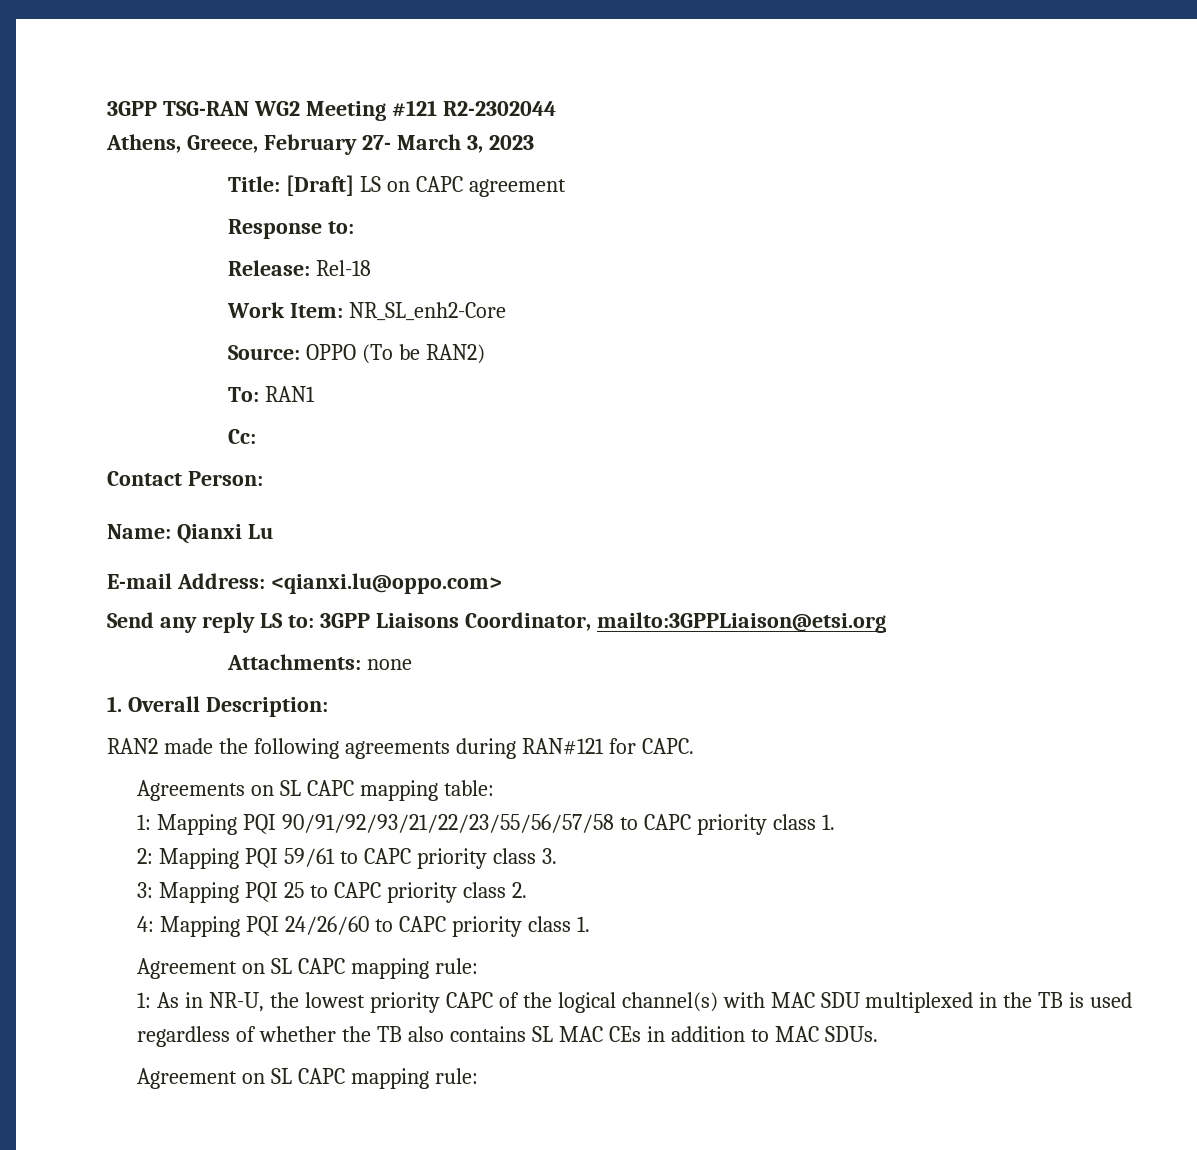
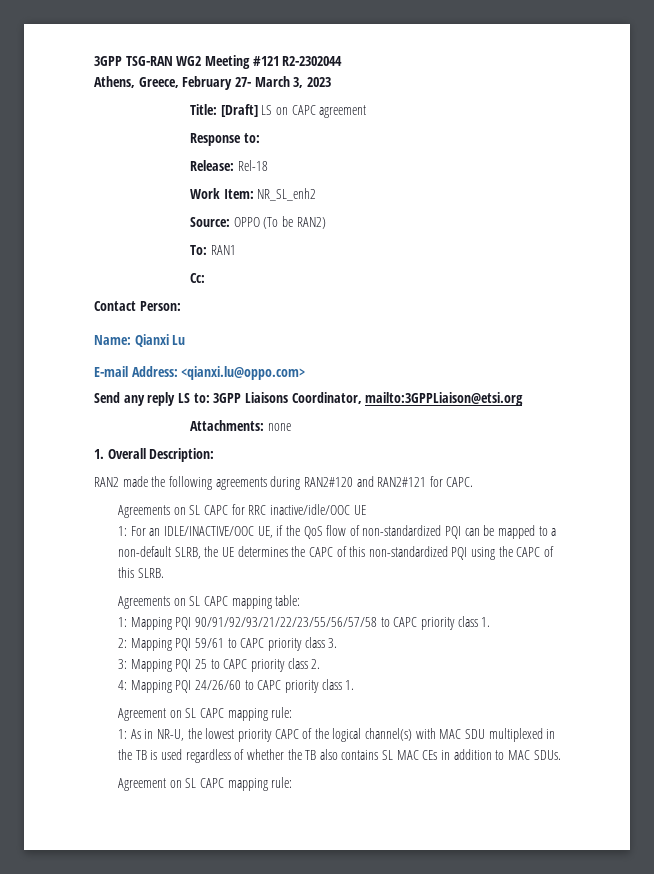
[349,302,507,321] NR_SL_enh2-Core -> [257,188,317,201] NR_SL_enh2
[521,738,604,755] RAN#121 -> [303,476,427,487] RAN2#120 and RAN2#121
(694, 746) none -> [118,504,366,518] [118,525,557,539] [118,546,555,560] [118,567,164,578] // Agreements on SL CAPC for RRC inactive/idle/OOC UE // 1: For an IDLE/INACTIVE/OOC UE, if the QoS flow of non-standardized PQI can be mapped to a non-default SLRB, the UE determines the CAPC of this non-standardized PQI using the CAPC of this SLRB.

